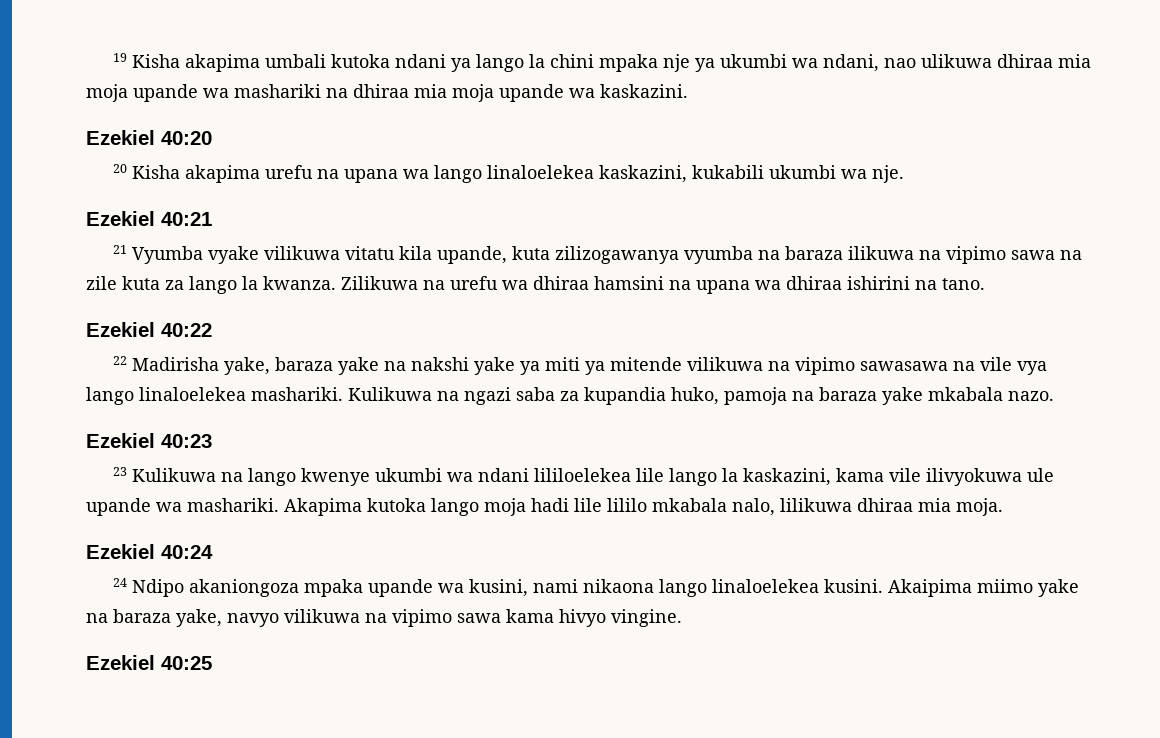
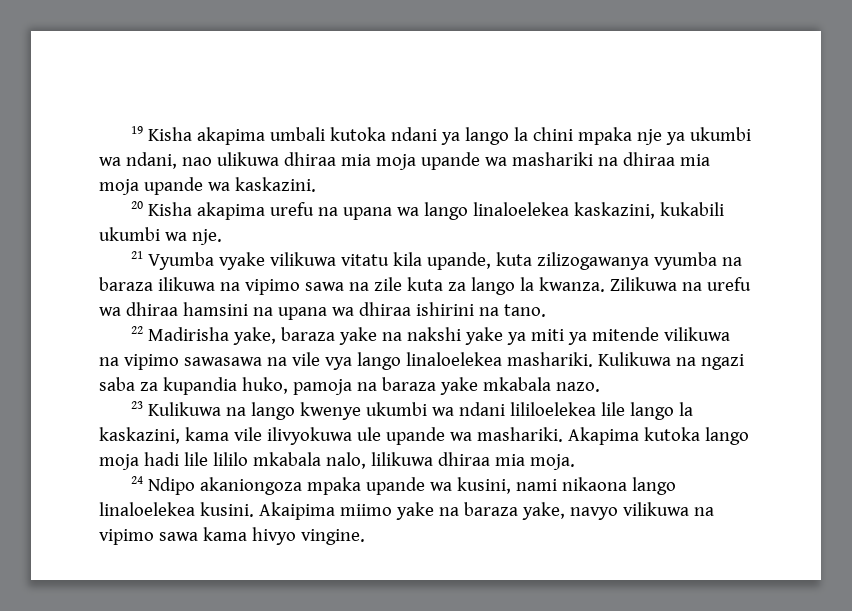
[86,130,212,145] // Ezekiel 40:20 -> (316, 184) none
[86,211,212,226] // Ezekiel 40:21 -> (222, 237) none
[86,322,212,337] // Ezekiel 40:22 -> (546, 310) none
[86,433,212,448] // Ezekiel 40:23 -> (600, 387) none
[86,544,213,559] // Ezekiel 40:24 -> (575, 462) none
[86,655,212,670] // Ezekiel 40:25 -> (365, 537) none

